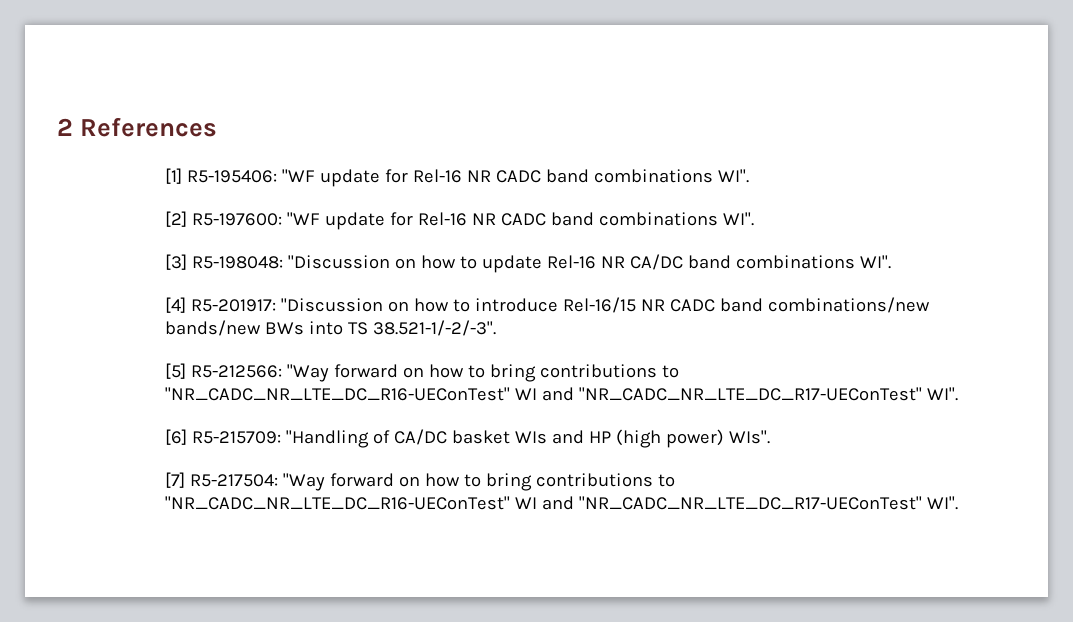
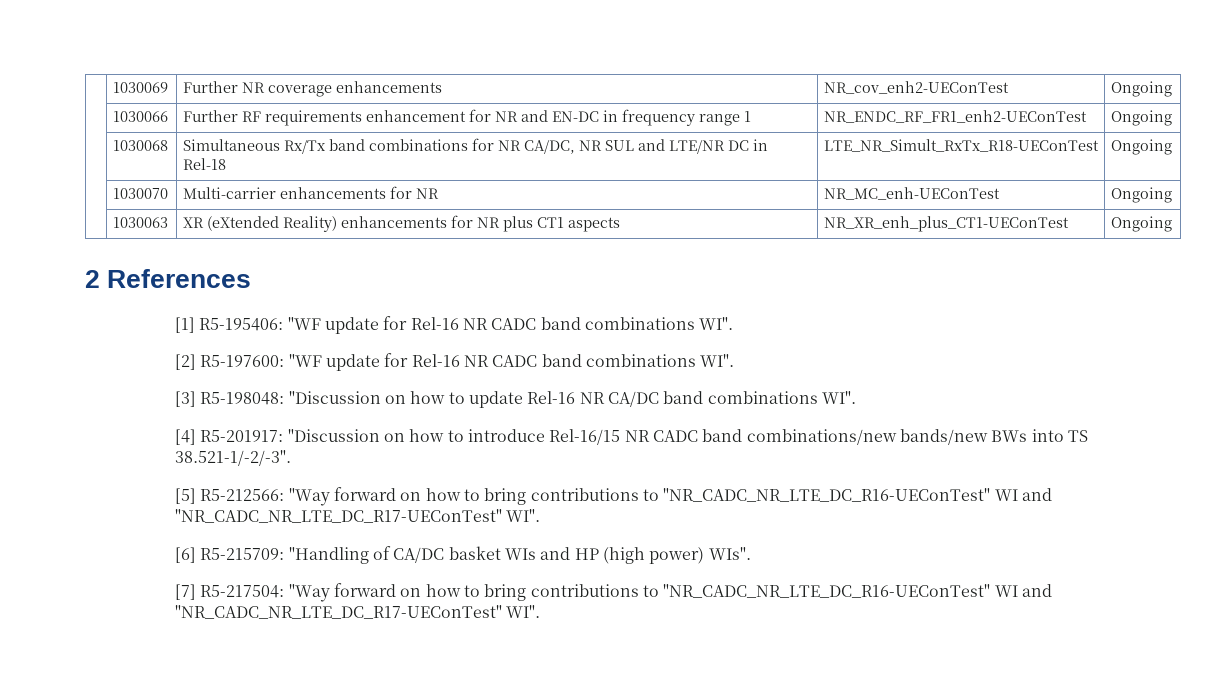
(57, 127) none -> [112,82,168,93] [182,81,442,97] [823,81,1009,94] [1110,81,1172,97] [112,111,168,122] [182,109,751,126] [823,110,1087,123] [1110,110,1172,126] [112,140,168,151] [182,138,768,154] [182,158,226,170] [823,139,1099,152] [1110,139,1172,155] [112,188,168,199] [182,186,439,199] [823,187,1000,200] [1110,187,1172,203] [112,217,168,228] [182,215,620,232] [823,216,1069,232] [1110,216,1172,232] | 1030069 | Further NR coverage enhancements | NR_cov_enh2-UEConTest | Ongoing // | 1030066 | Further RF requirements enhancement for NR and EN-DC in frequency range 1 | NR_ENDC_RF_FR1_enh2-UEConTest | Ongoing // | 1030068 | Simultaneous Rx/Tx band combinations for NR CA/DC, NR SUL and LTE/NR DC in Rel-18 | LTE_NR_Simult_RxTx_R18-UEConTest | Ongoing // | 1030070 | Multi-carrier enhancements for NR | NR_MC_enh-UEConTest | Ongoing // | 1030063 | XR (eXtended Reality) enhancements for NR plus CT1 aspects | NR_XR_enh_plus_CT1-UEConTest | Ongoing //

